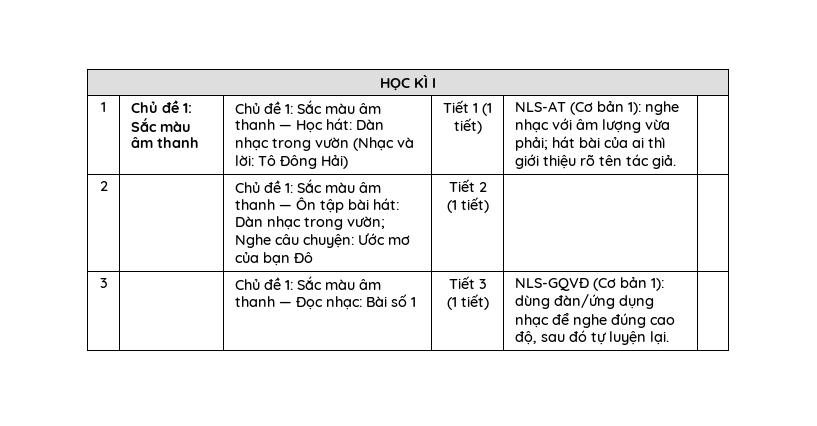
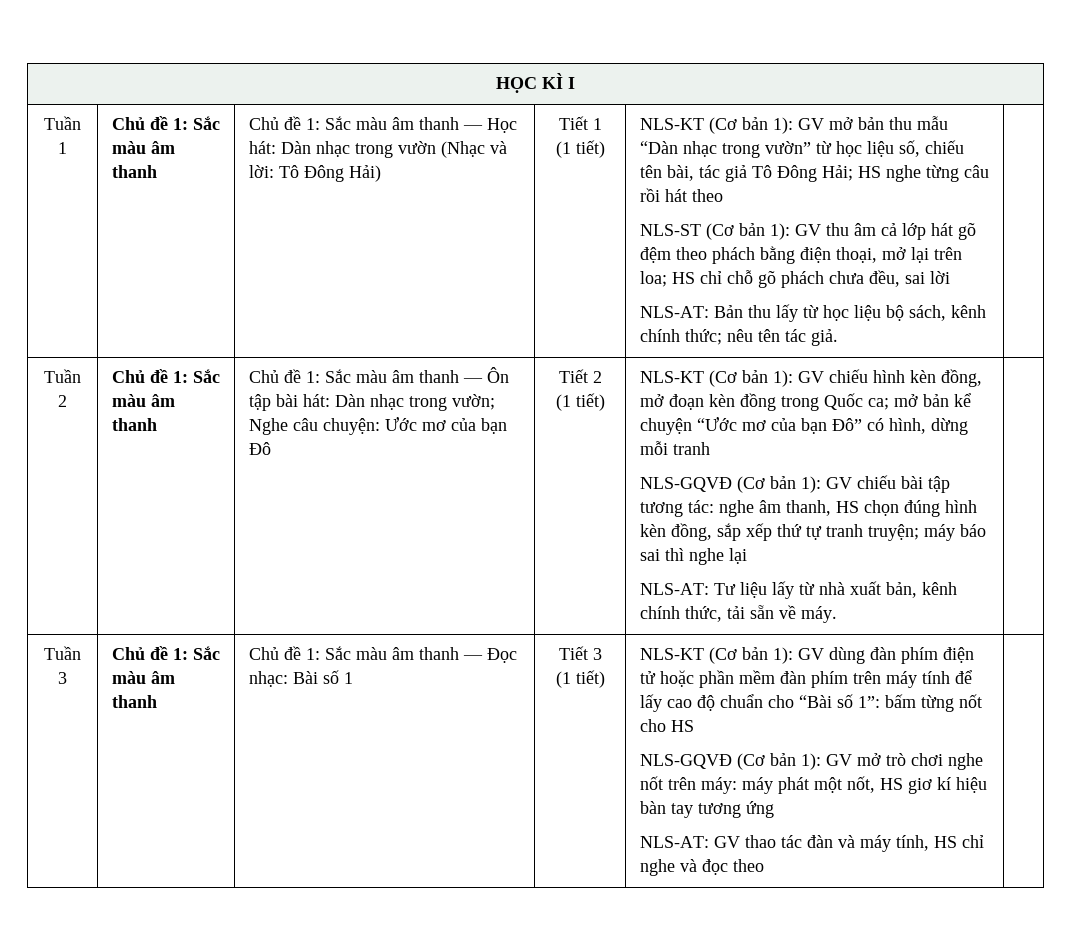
(436, 83) none -> [44,116,81,130] Tuần
[514,100,679,115] [514,118,670,133] [514,136,665,151] [514,154,595,169] NLS-AT (Cơ bản 1): nghe nhạc với âm lượng vừa phải; hát bài của ai thì giới thiệu rõ -> [639,116,948,134] [639,140,964,158] [639,165,989,182] [639,188,723,202] [639,223,976,240] [639,246,962,264] [639,270,950,288] [639,304,986,322] [639,329,753,345] NLS-KT (Cơ bản 1): GV mở bản thu mẫu “Dàn nhạc trong vườn” từ học liệu số, chiếu tên bài, tác giả Tô Đông Hải; HS nghe từng câu rồi hát theo // NLS-ST (Cơ bản 1): GV thu âm cả lớp hát gõ đệm theo phách bằng điện thoại, mở lại trên loa; HS chỉ chỗ gõ phách chưa đều, sai lời // NLS-AT: Bản thu lấy từ học liệu bộ sách, kênh chính thức; nêu
(676, 161) none -> [44,369,81,383] Tuần
(108, 186) none -> [111,369,220,383] [111,394,175,407] [111,418,157,431] Chủ đề 1: Sắc màu âm thanh
[99,278,108,288] | // 3 | -> [639,369,982,387] [639,393,971,411] [639,417,968,435] [639,441,710,455] [639,475,950,493] [639,500,977,517] [639,523,986,541] [639,548,747,565] [639,581,957,599] [639,605,837,623] [44,646,81,660] [58,672,67,684] [111,646,220,660] [111,671,175,684] [111,695,157,708] NLS-KT (Cơ bản 1): GV chiếu hình kèn đồng, mở đoạn kèn đồng trong Quốc ca; mở bản kể chuyện “Ước mơ của bạn Đô” có hình, dừng mỗi tranh // NLS-GQVĐ (Cơ bản 1): GV chiếu bài tập tương tác: nghe âm thanh, HS chọn đúng hình kèn đồng, sắp xếp thứ tự tranh truyện; máy báo sai thì nghe lại // NLS-AT: Tư liệu lấy từ nhà xuất bản, kênh chính thức, tải sẵn về máy. | // Tuần 3 | Chủ đề 1: Sắc màu âm thanh
[514,276,664,291] [514,294,654,309] [514,312,675,328] [514,330,669,345] NLS-GQVĐ (Cơ bản 1): dùng đàn/ứng dụng nhạc để nghe đúng cao độ, sau đó tự luyện lại. -> [639,647,974,664] [639,670,972,688] [639,694,982,712] [639,719,694,732] [639,753,983,770] [639,776,987,794] [639,801,774,818] [639,835,984,852] [639,859,764,876] NLS-KT (Cơ bản 1): GV dùng đàn phím điện tử hoặc phần mềm đàn phím trên máy tính để lấy cao độ chuẩn cho “Bài số 1”: bấm từng nốt cho HS // NLS-GQVĐ (Cơ bản 1): GV mở trò chơi nghe nốt trên máy: máy phát một nốt, HS giơ kí hiệu bàn tay tương ứng // NLS-AT: GV thao tác đàn và máy tính, HS chỉ nghe và đọc theo

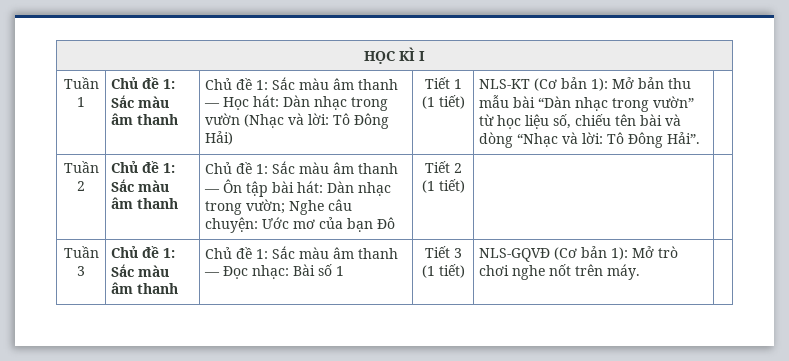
[797,117,853,130] GV mở -> [611,77,634,89] Mở
(948, 123) none -> [512,96,535,108] bài
[666,165,989,182] [639,188,723,202] [639,223,976,240] [639,246,962,264] [639,270,950,288] [639,304,986,322] [639,329,838,346] bài, tác giả Tô Đông Hải; HS nghe từng câu rồi hát theo // NLS-ST (Cơ bản 1): GV thu âm cả lớp hát gõ đệm theo phách bằng điện thoại, mở lại trên loa; HS chỉ chỗ gõ phách chưa đều, sai lời // NLS-AT: Bản thu lấy từ học liệu bộ sách, kênh chính thức; nêu tên tác giả. -> [639,114,681,126] [478,132,700,148] bài và dòng “Nhạc và lời: Tô Đông Hải”.
[639,369,982,387] [639,393,971,411] [639,417,968,435] [639,441,710,455] [639,475,950,493] [639,500,977,517] [639,523,986,541] [639,548,747,565] [639,581,957,599] [639,605,837,623] NLS-KT (Cơ bản 1): GV chiếu hình kèn đồng, mở đoạn kèn đồng trong Quốc ca; mở bản kể chuyện “Ước mơ của bạn Đô” có hình, dừng mỗi tranh // NLS-GQVĐ (Cơ bản 1): GV chiếu bài tập tương tác: nghe âm thanh, HS chọn đúng hình kèn đồng, sắp xếp thứ tự tranh truyện; máy báo sai thì nghe lại // NLS-AT: Tư liệu lấy từ nhà xuất bản, kênh chính thức, tải sẵn về máy. -> (465, 186) none
[639,647,974,664] [639,670,972,688] [639,694,982,712] [639,719,694,732] [639,753,881,770] NLS-KT (Cơ bản 1): GV dùng đàn phím điện tử hoặc phần mềm đàn phím trên máy tính để lấy cao độ chuẩn cho “Bài số 1”: bấm từng nốt cho HS // NLS-GQVĐ (Cơ bản 1): GV mở -> [478,246,654,262] NLS-GQVĐ (Cơ bản 1): Mở
[700,776,987,794] [639,801,774,818] [639,835,984,852] [639,859,764,876] máy: máy phát một nốt, HS giơ kí hiệu bàn tay tương ứng // NLS-AT: GV thao tác đàn và máy tính, HS chỉ nghe và đọc theo -> [606,264,640,280] máy.

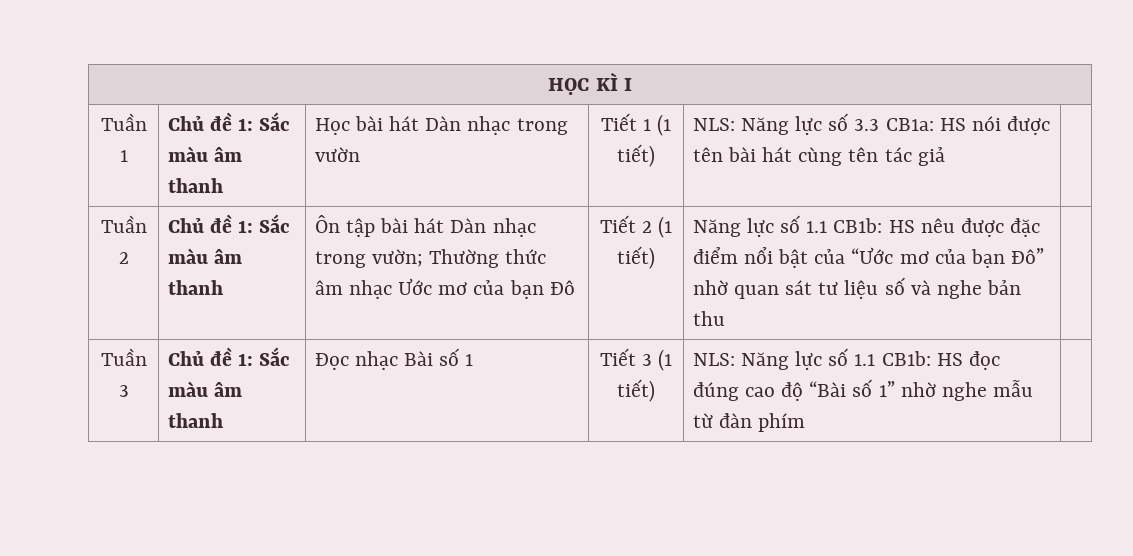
[204,77,398,90] [203,95,388,111] [204,113,389,129] [204,131,233,145] [424,77,462,89] [421,95,465,109] [478,77,691,91] [478,95,694,112] [478,114,681,129] [478,132,700,148] Chủ đề 1: Sắc màu âm thanh — Học hát: Dàn nhạc trong vườn (Nhạc và lời: Tô Đông Hải) | Tiết 1 (1 tiết) | NLS-KT (Cơ bản 1): Mở bản thu mẫu bài “Dàn nhạc trong vườn” từ học liệu số, chiếu tên bài và dòng “Nhạc và lời: Tô Đông Hải”. -> [314,116,568,135] [314,147,360,162] [600,113,672,136] [617,144,655,167] [692,113,1051,135] [692,147,945,166] Học bài hát Dàn nhạc trong vườn | Tiết 1 (1 tiết) | NLS: Năng lực số 3.3 CB1a: HS nói được tên bài hát cùng tên tác giả
[204,161,398,174] [203,189,220,193] Chủ đề 1: Sắc màu âm thanh — -> (223, 287) none
[296,181,323,193] hát: -> [414,218,445,233] hát
[288,199,352,215] [204,217,258,233] Nghe câu chuyện: -> [428,249,547,268] [314,280,392,299] Thường thức âm nhạc
(465, 186) none -> [692,215,1041,237] [692,247,1045,268] [692,277,1022,299] [692,311,725,326] Năng lực số 1.1 CB1b: HS nêu được đặc điểm nổi bật của “Ước mơ của bạn Đô” nhờ quan sát tư liệu số và nghe bản thu
[204,246,398,259] [203,265,289,279] Chủ đề 1: Sắc màu âm thanh — Đọc nhạc: -> [314,351,398,370] Đọc nhạc
[478,246,678,262] [478,264,640,280] NLS-GQVĐ (Cơ bản 1): Mở trò chơi nghe nốt trên máy. -> [692,348,1001,370] [692,379,1034,401] [692,413,805,432] NLS: Năng lực số 1.1 CB1b: HS đọc đúng cao độ “Bài số 1” nhờ nghe mẫu từ đàn phím

